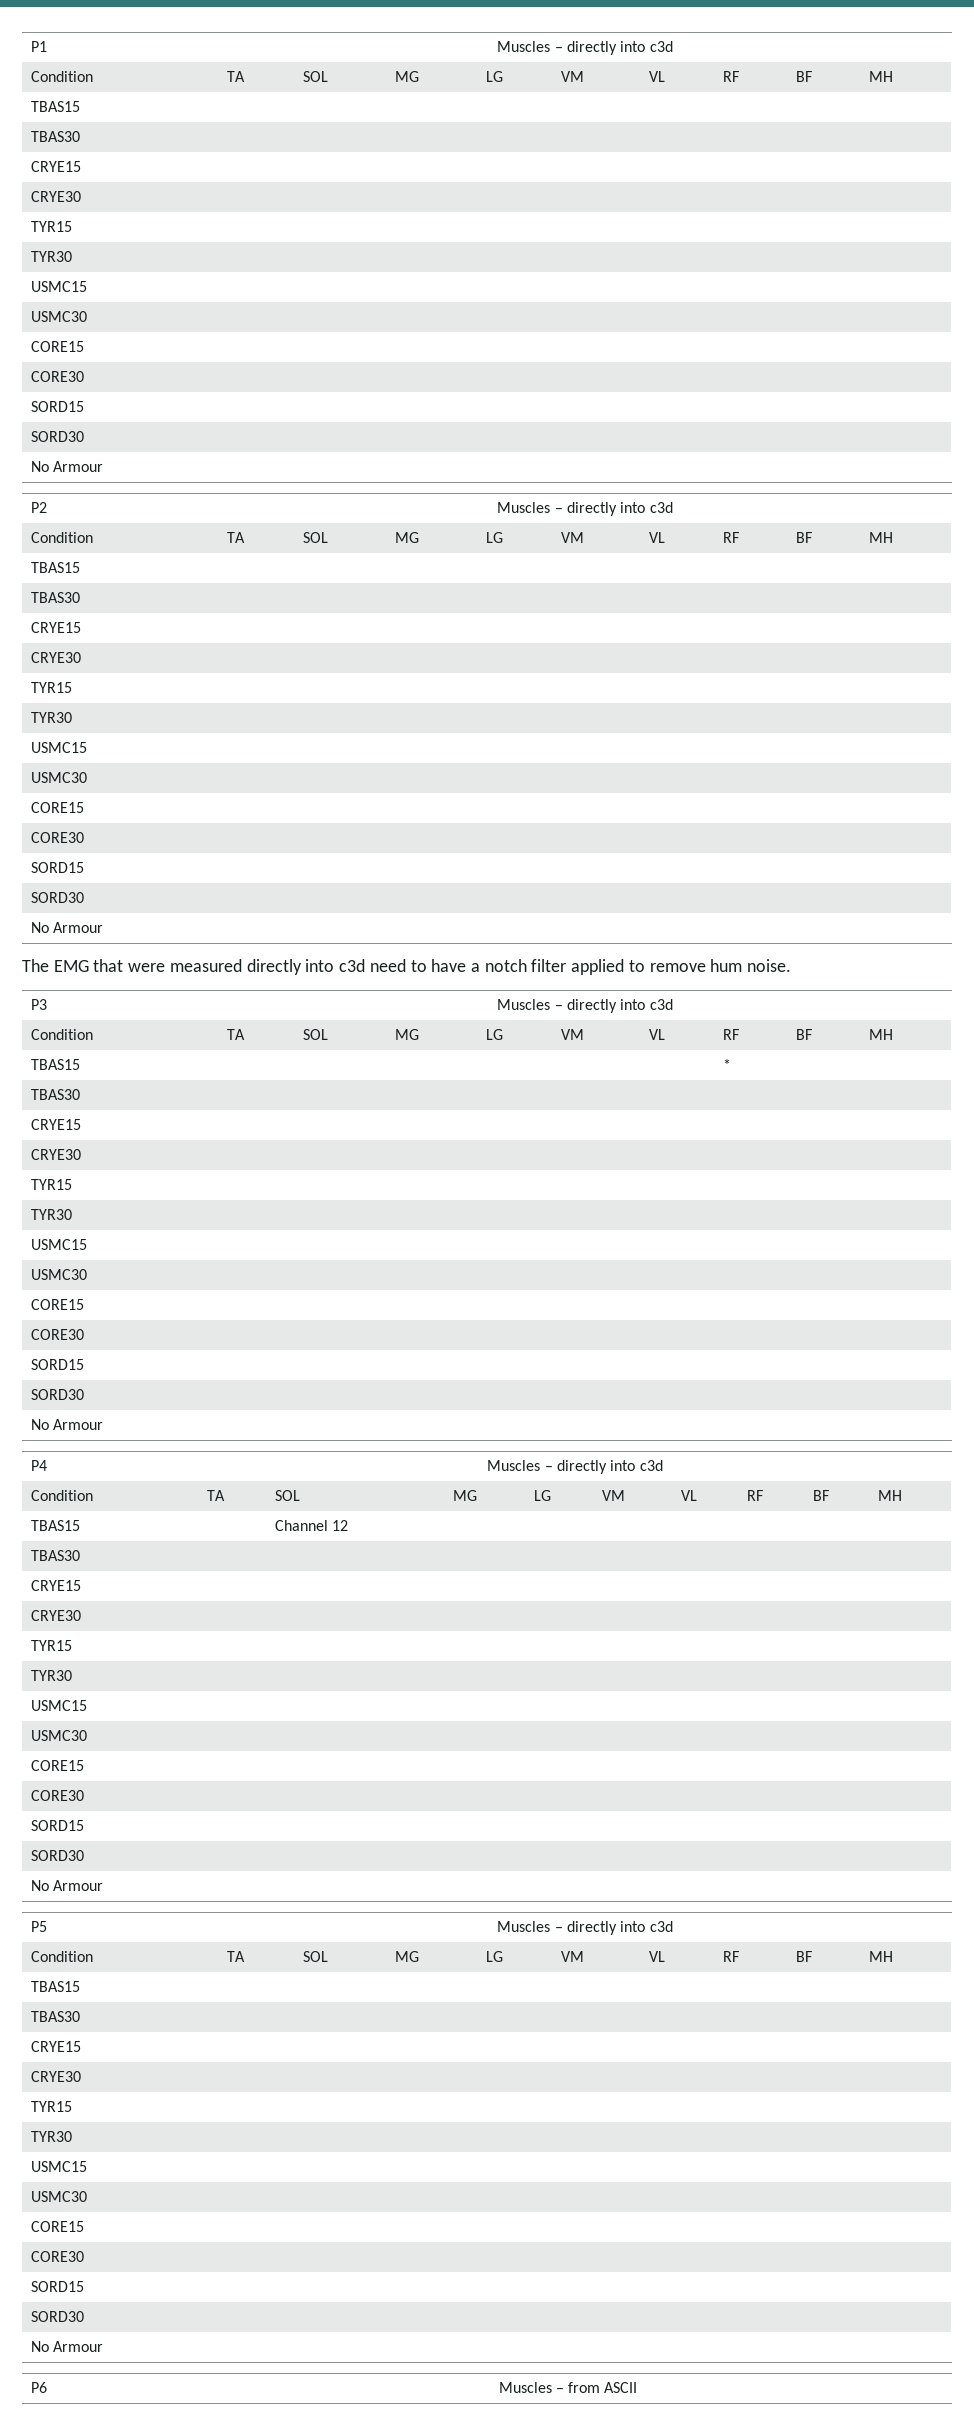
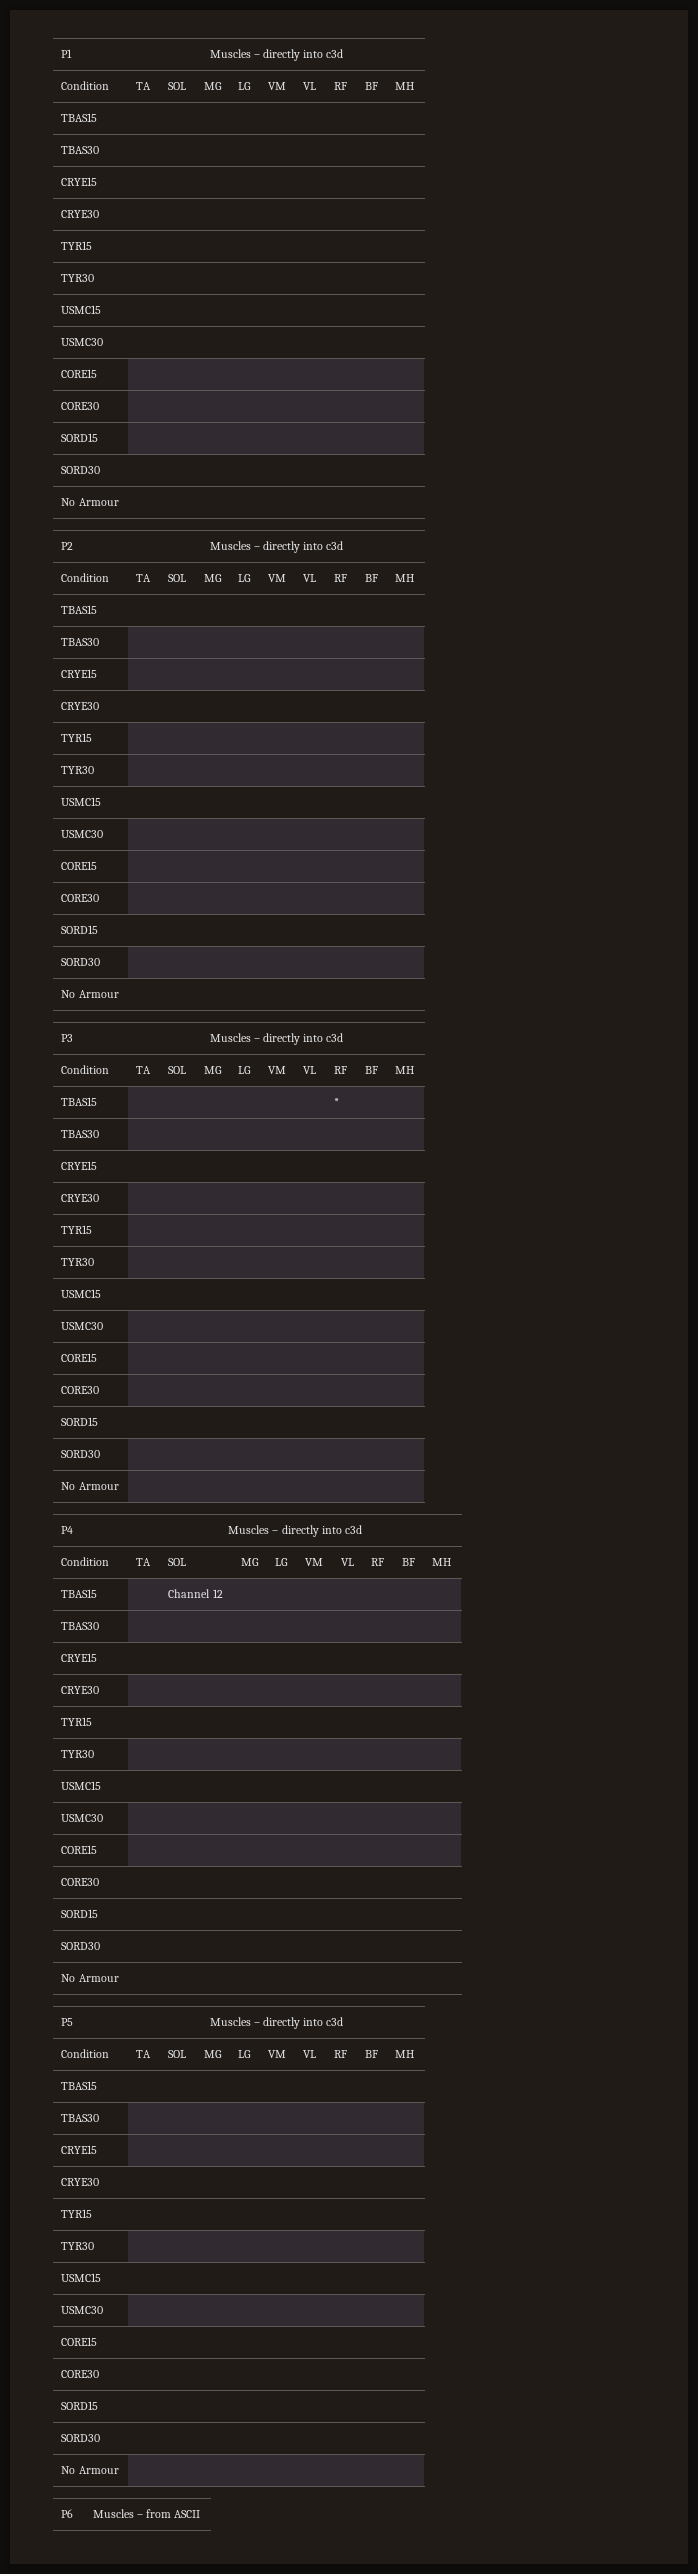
[22,959,792,975] // The EMG that were measured directly into c3d need to have a notch filter applied to remove hum noise. -> (119, 994) none

